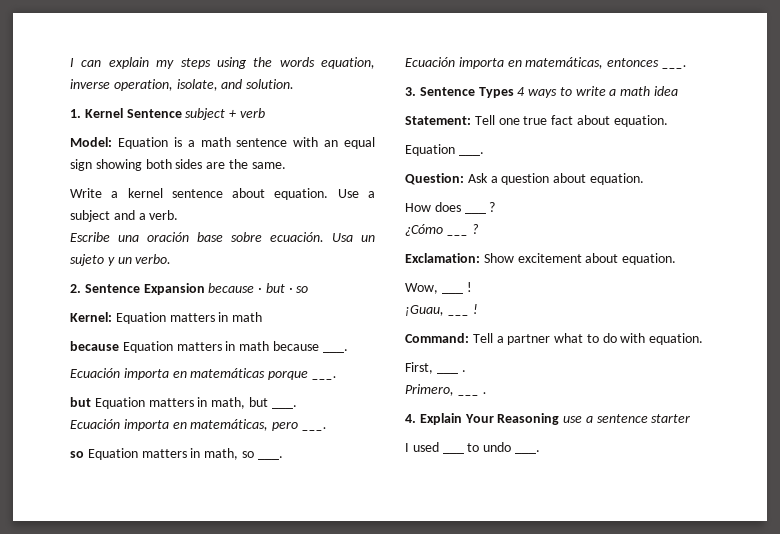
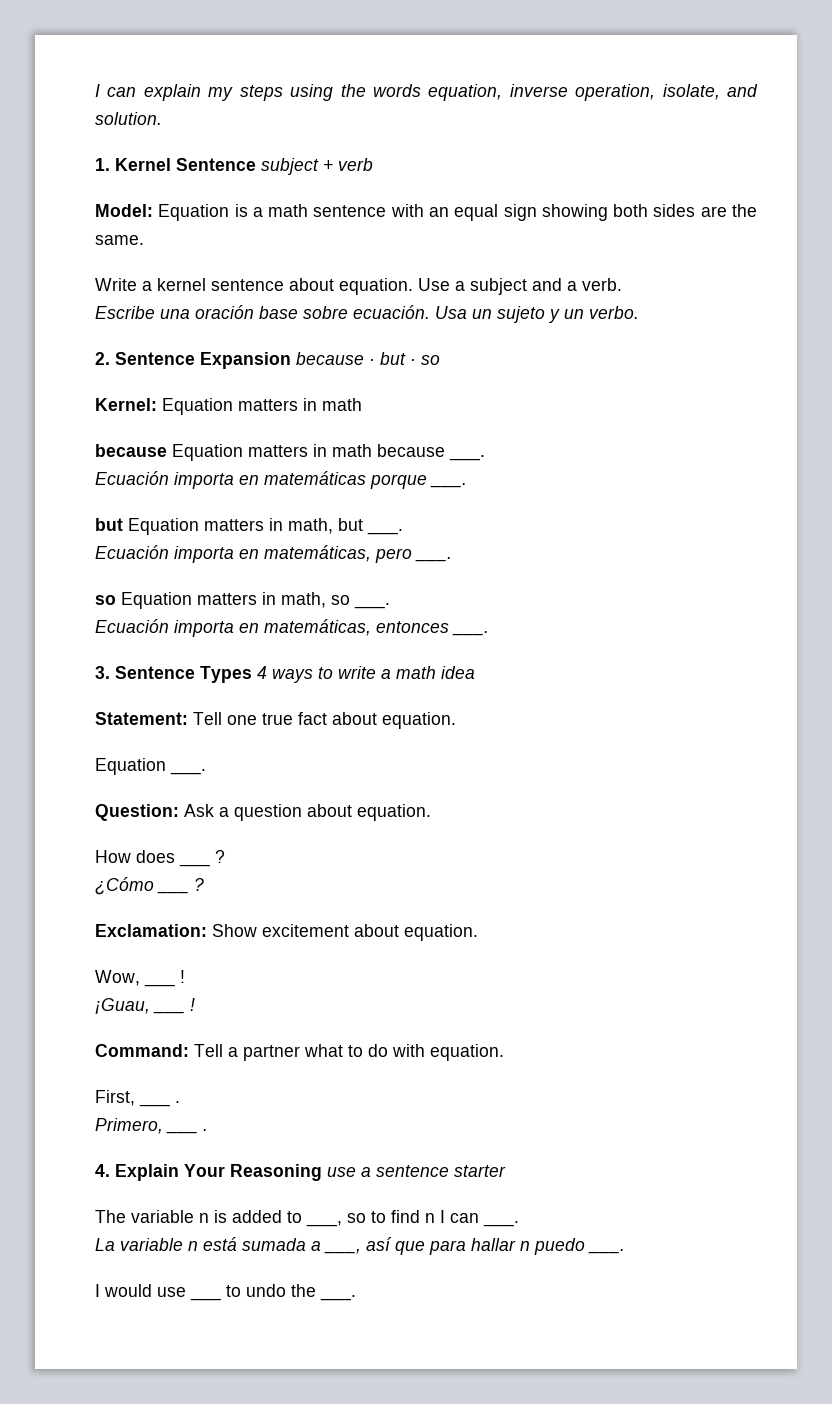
[405,442,439,452] I used -> [95,1210,519,1227] [95,1237,625,1255] [95,1284,186,1297] The variable n is added to ___, so to find n I can ___. // La variable n está sumada a ___, así que para hallar n puedo ___. // I would use
(512, 447) none -> [291,1284,316,1297] the

